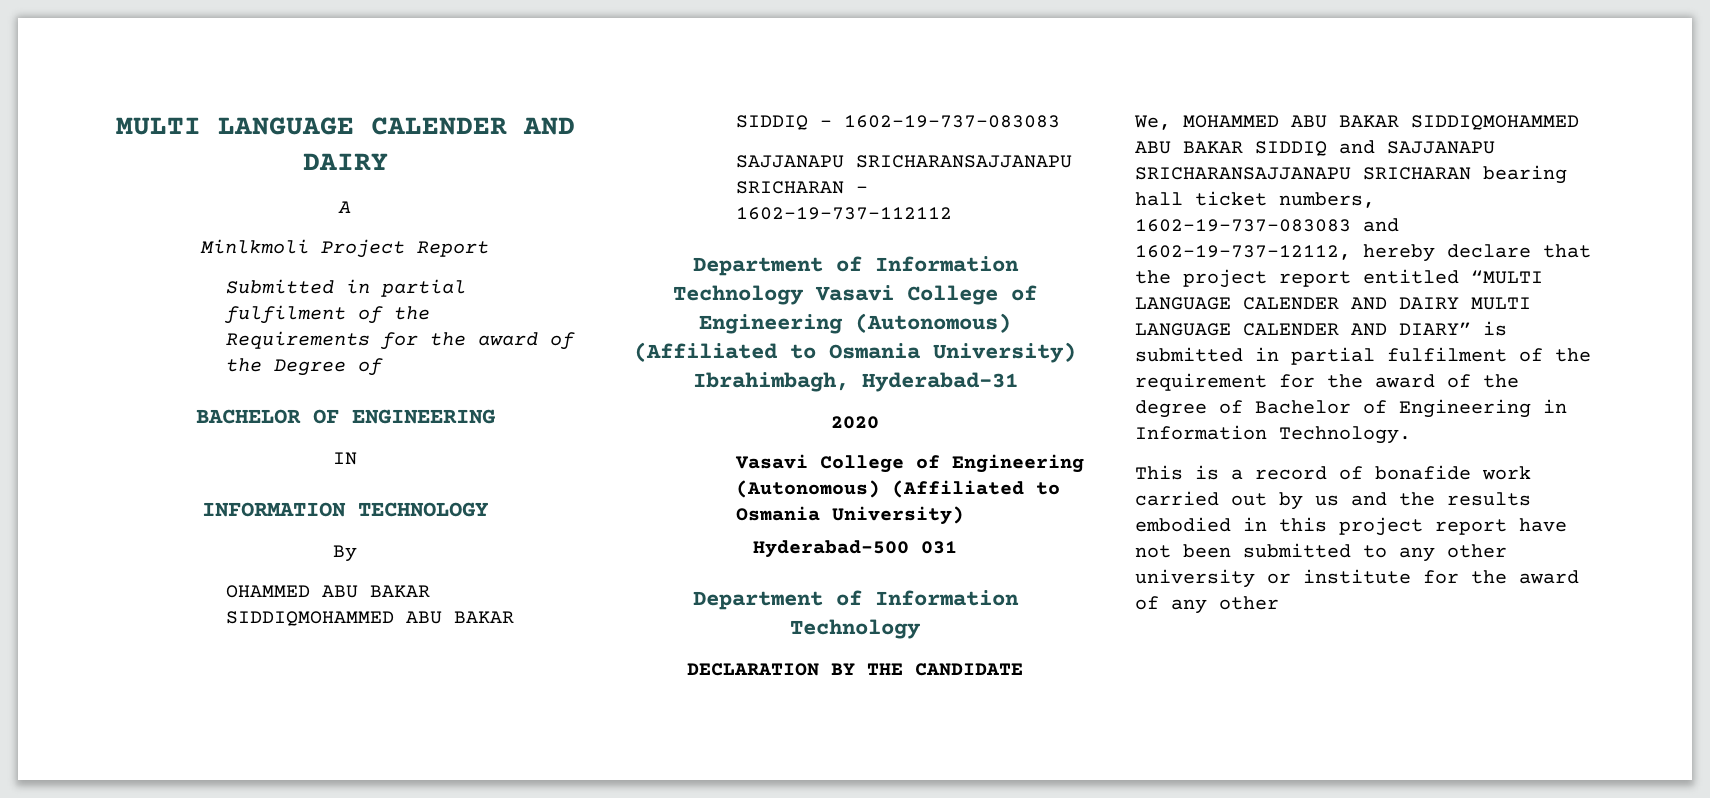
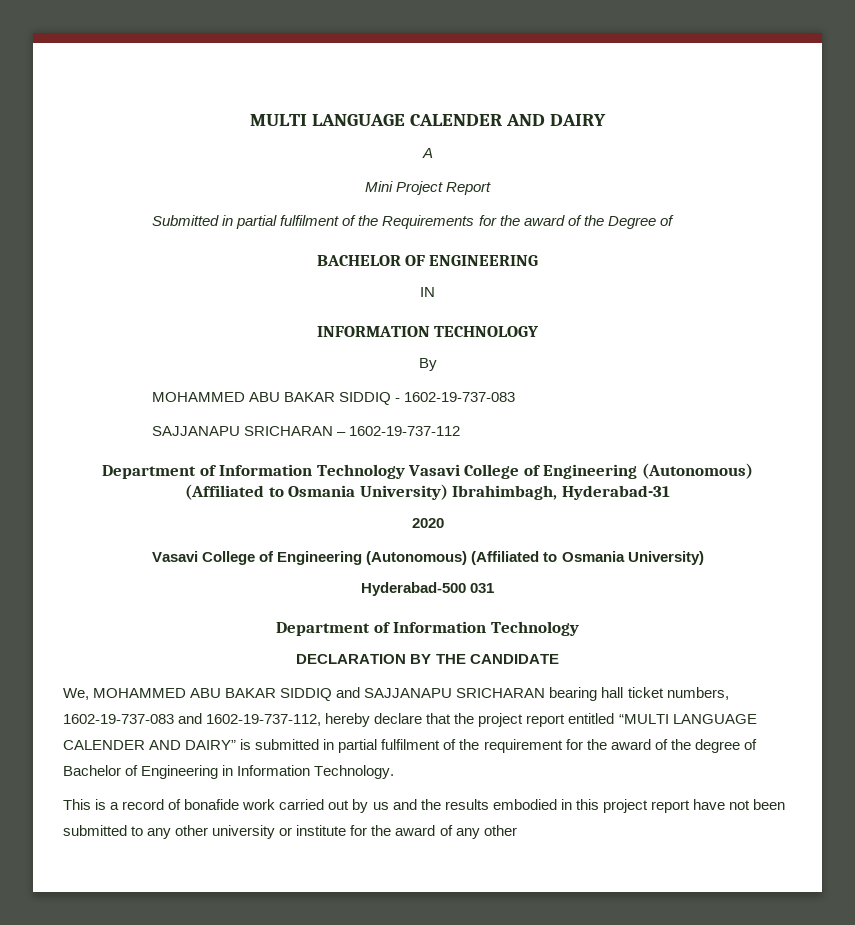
[200,239,309,254] Minlkmoli -> [364,181,393,192] Mini
[225,585,430,598] [225,611,394,626] OHAMMED ABU BAKAR SIDDIQMOHAMMED -> [152,392,246,402] MOHAMMED
[843,115,1060,128] [735,155,1072,168] 1602-19-737-083083 // SAJJANAPU SRICHARANSAJJANAPU -> [404,392,516,402] [152,426,241,436] 1602-19-737-083 // SAJJANAPU
[735,207,952,220] 1602-19-737-112112 -> [349,426,461,436] 1602-19-737-112
[1411,115,1579,130] [1135,141,1243,154] SIDDIQMOHAMMED ABU BAKAR -> (277, 693) none
[1135,167,1351,180] SRICHARANSAJJANAPU -> (453, 693) none
[1135,218,1399,232] [1135,245,1351,260] 1602-19-737-083083 and 1602-19-737-12112, -> [63,713,322,726] 1602-19-737-083 and 1602-19-737-112,
[1399,297,1531,310] [1135,322,1471,336] DAIRY MULTI LANGUAGE CALENDER AND DIARY” -> [185,740,237,750] DAIRY”

